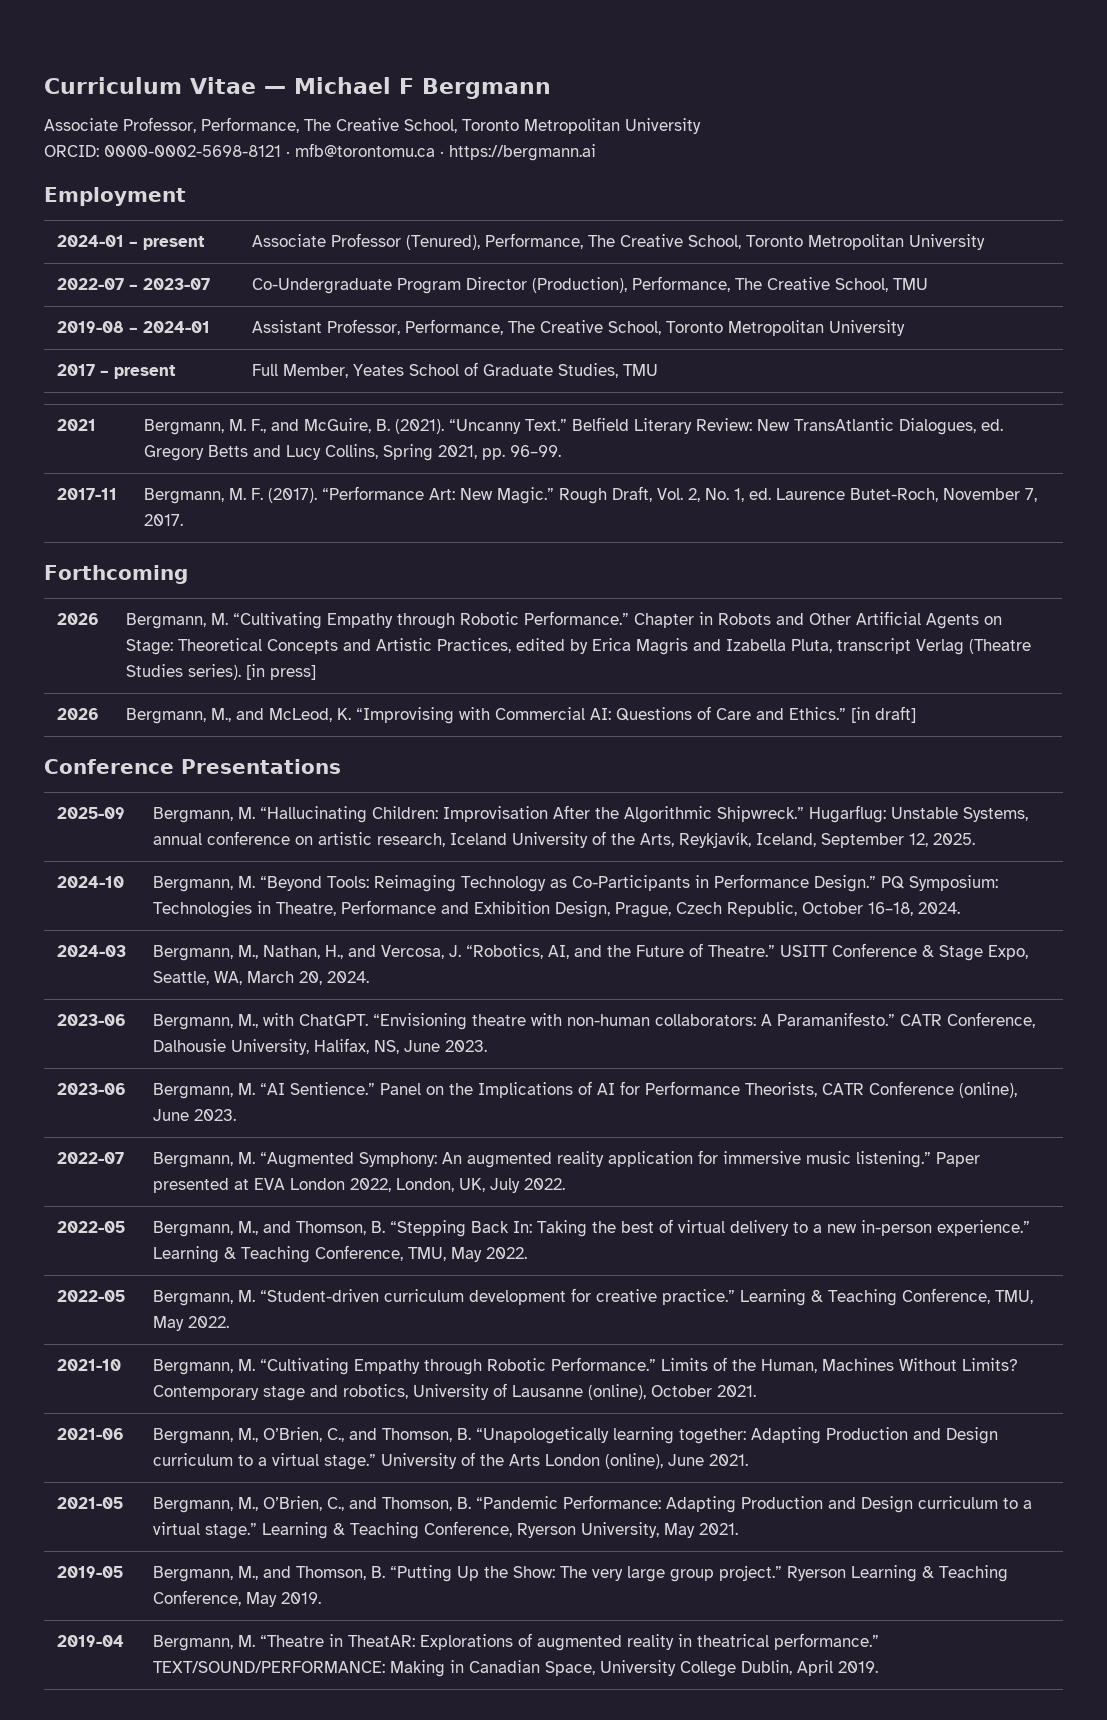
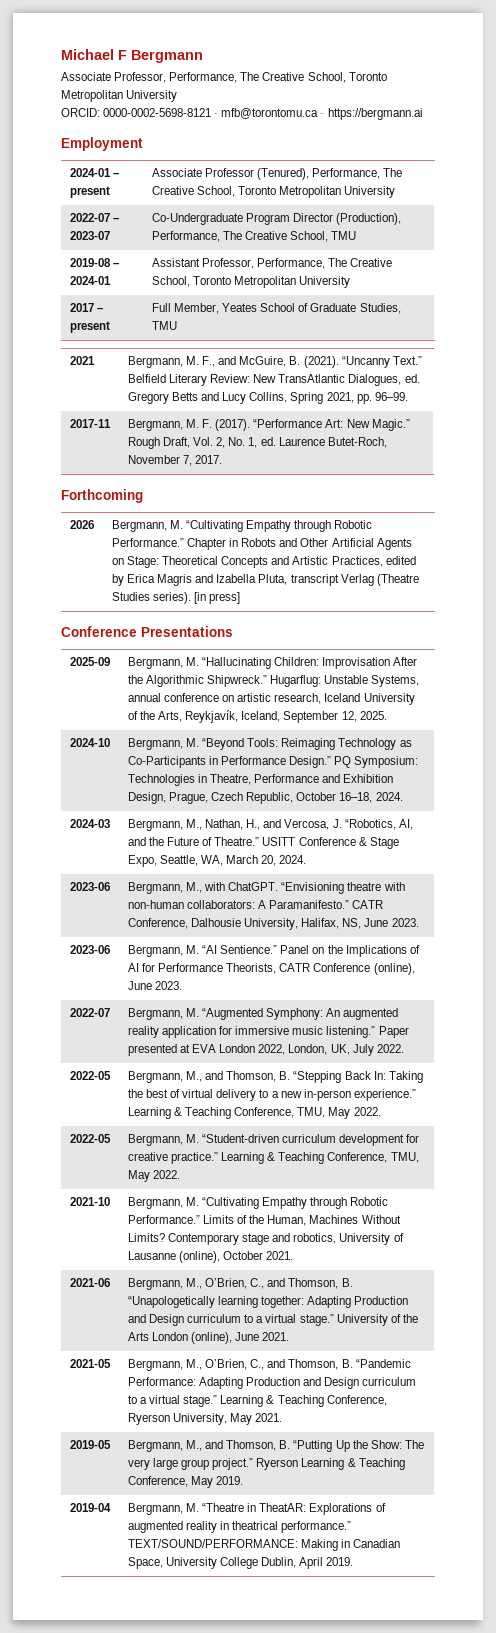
[44,77,286,94] Curriculum Vitae — -> (61, 54) none
[57,708,100,720] [126,706,917,724] // 2026 | Bergmann, M., and McLeod, K. “Improvising with Commercial AI: Questions of Care and Ethics.” [in draft] -> (241, 598) none

